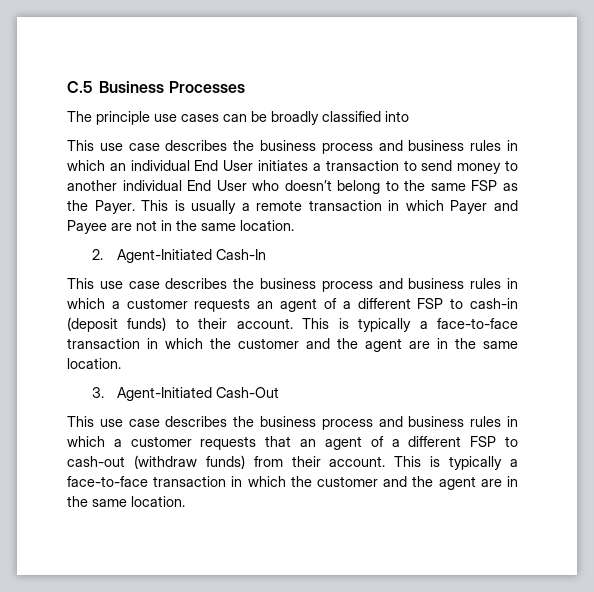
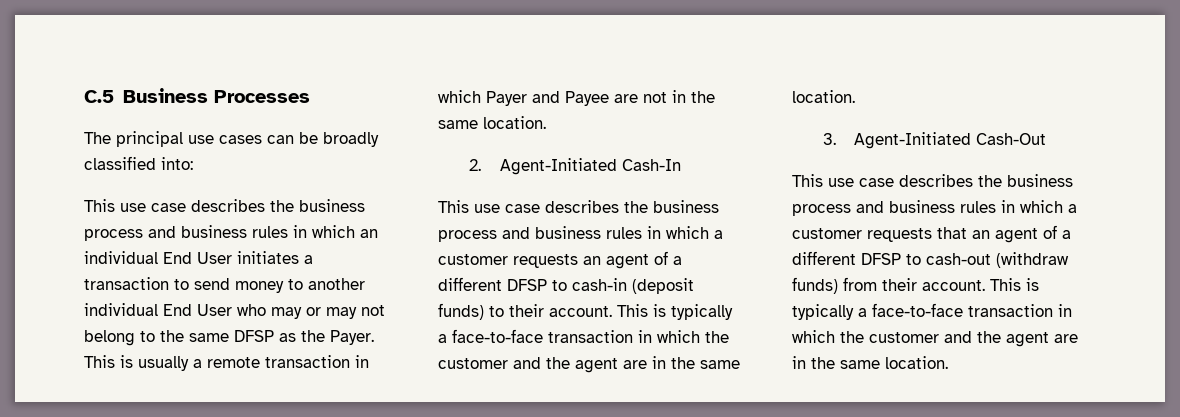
[96,111,150,125] principle -> [116,131,183,147] principal
[385,111,409,122] into -> [161,157,193,170] into:
[284,180,332,191] doesn’t -> [271,305,385,319] may or may not
[471,180,498,191] FSP -> [234,330,274,342] DFSP
[417,298,444,309] FSP -> [507,279,547,291] DFSP
[470,436,497,447] FSP -> [861,253,901,265] DFSP

